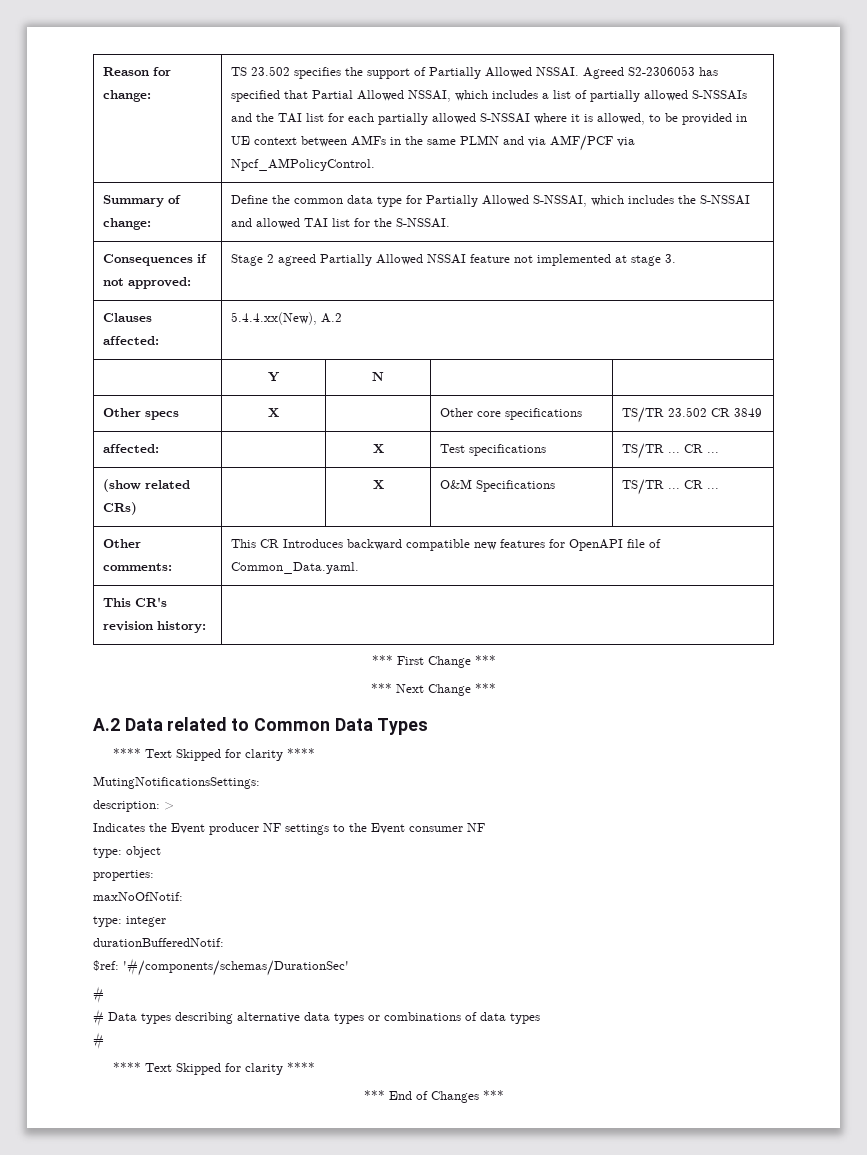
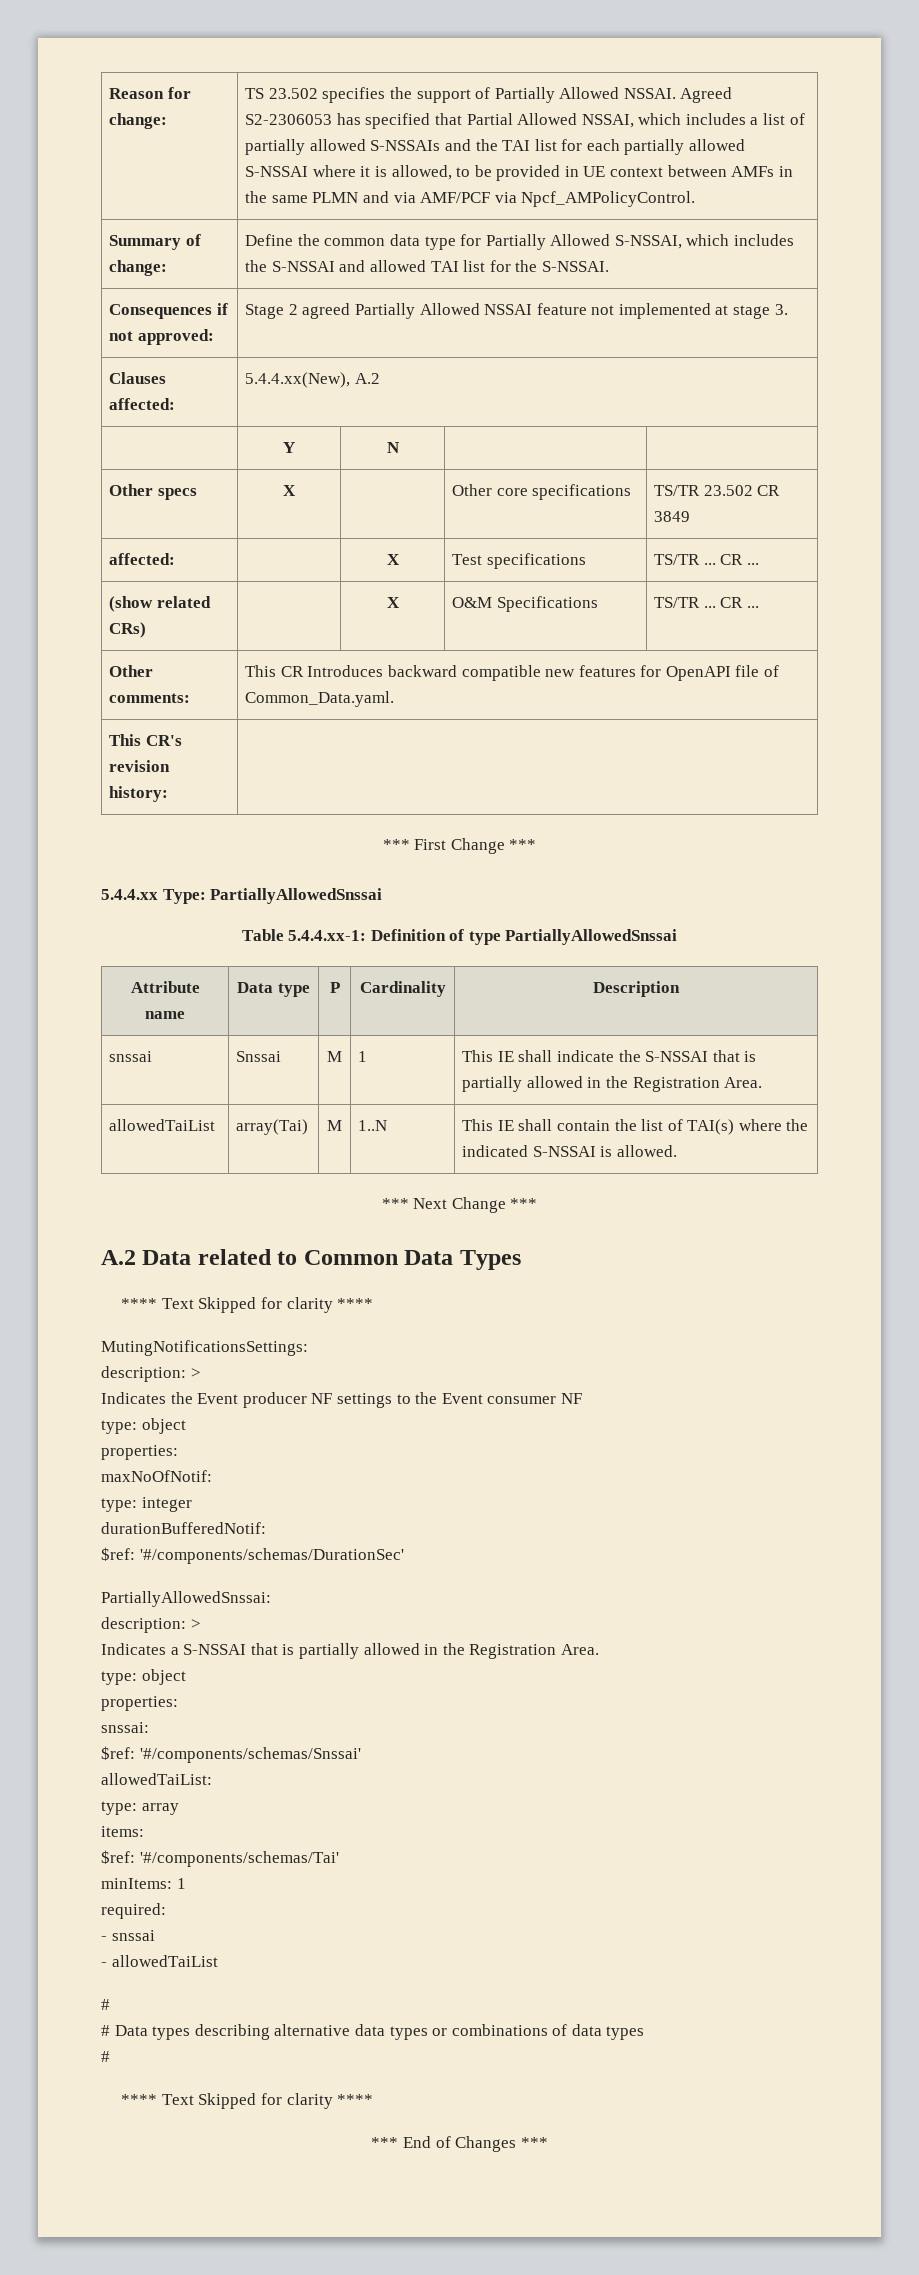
(496, 660) none -> [101,888,383,904] [241,929,678,945] [130,981,200,993] [145,1011,185,1019] [237,982,310,997] [329,982,340,993] [359,981,446,997] [593,981,680,997] [109,1051,153,1062] [236,1051,282,1062] [327,1051,342,1062] [358,1051,368,1062] [462,1050,757,1062] [462,1076,763,1092] [109,1119,216,1131] [236,1119,309,1135] [327,1120,342,1131] [358,1120,388,1131] [462,1119,809,1135] [462,1145,677,1157] // 5.4.4.xx Type: PartiallyAllowedSnssai // Table 5.4.4.xx-1: Definition of type PartiallyAllowedSnssai // Attribute name | Data type | P | Cardinality | Description // snssai | Snssai | M | 1 | This IE shall indicate the S-NSSAI that is partially allowed in the Registration Area. // allowedTaiList | array(Tai) | M | 1..N | This IE shall contain the list of TAI(s) where the indicated S-NSSAI is allowed.
(349, 967) none -> [101,1591,271,1607] [101,1617,201,1633] [101,1643,599,1659] [101,1669,186,1685] [101,1696,178,1711] [101,1722,149,1733] [101,1746,361,1763] [101,1773,212,1785] [101,1801,179,1815] [101,1826,144,1837] [101,1850,339,1867] [101,1878,186,1889] [101,1903,166,1919] [101,1930,155,1941] [101,1955,218,1967] // PartiallyAllowedSnssai: // description: > // Indicates a S-NSSAI that is partially allowed in the Registration Area. // type: object // properties: // snssai: // $ref: '#/components/schemas/Snssai' // allowedTaiList: // type: array // items: // $ref: '#/components/schemas/Tai' // minItems: 1 // required: // - snssai // - allowedTaiList

